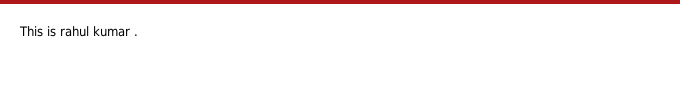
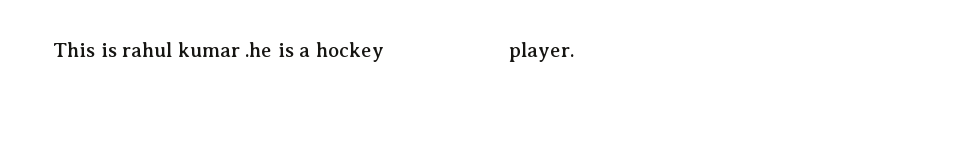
[134,34,138,36] . -> [245,42,574,62] .he is a hockey player.

